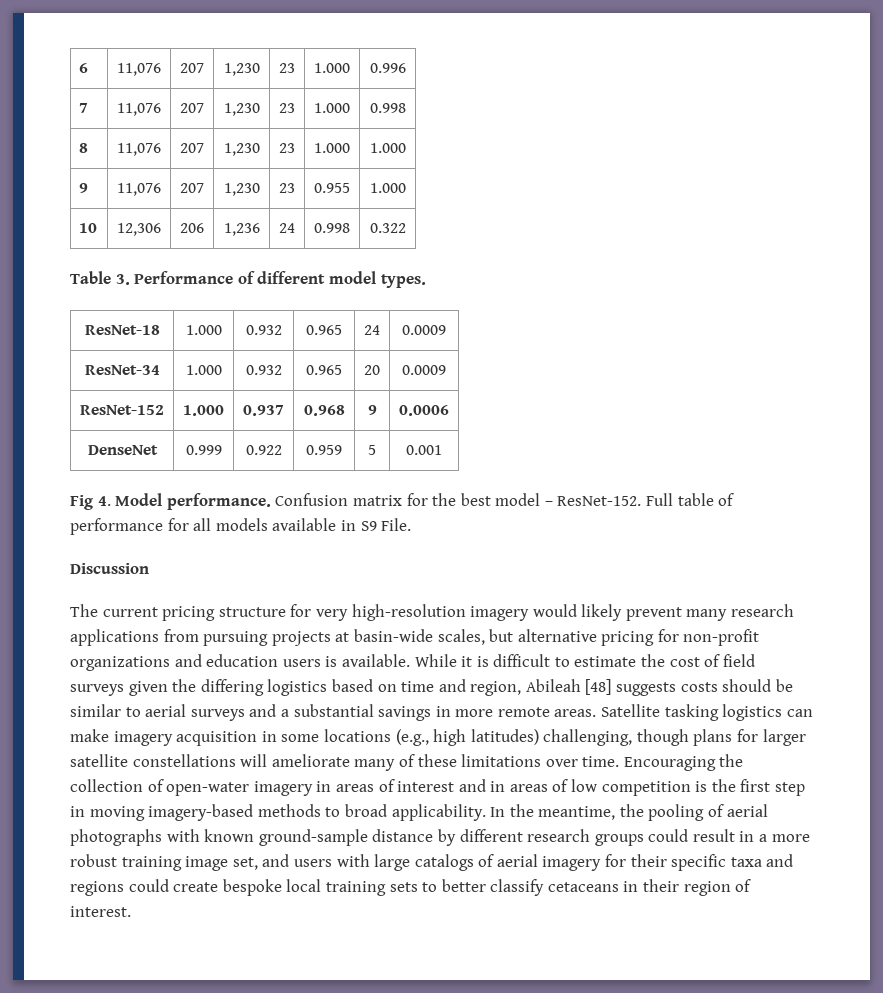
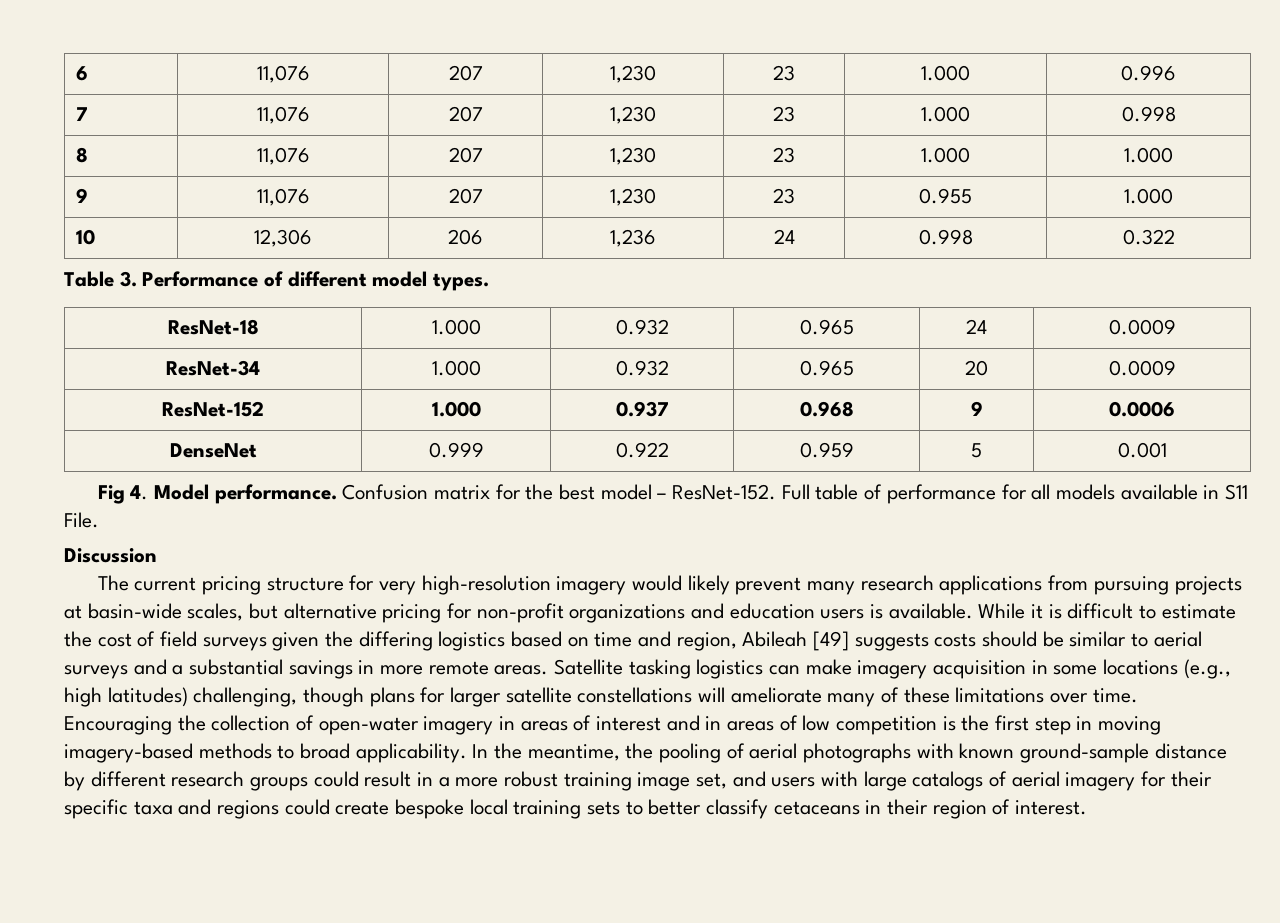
[360,521,377,531] S9 -> [1224,484,1248,500] S11
[585,679,612,695] [48] -> [813,631,850,651] [49]

